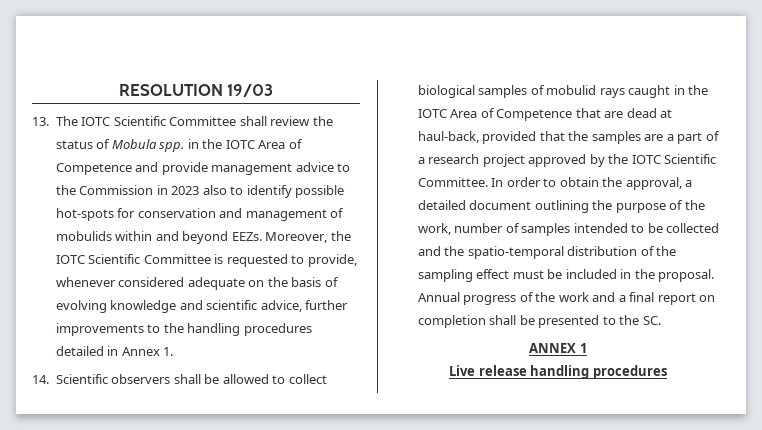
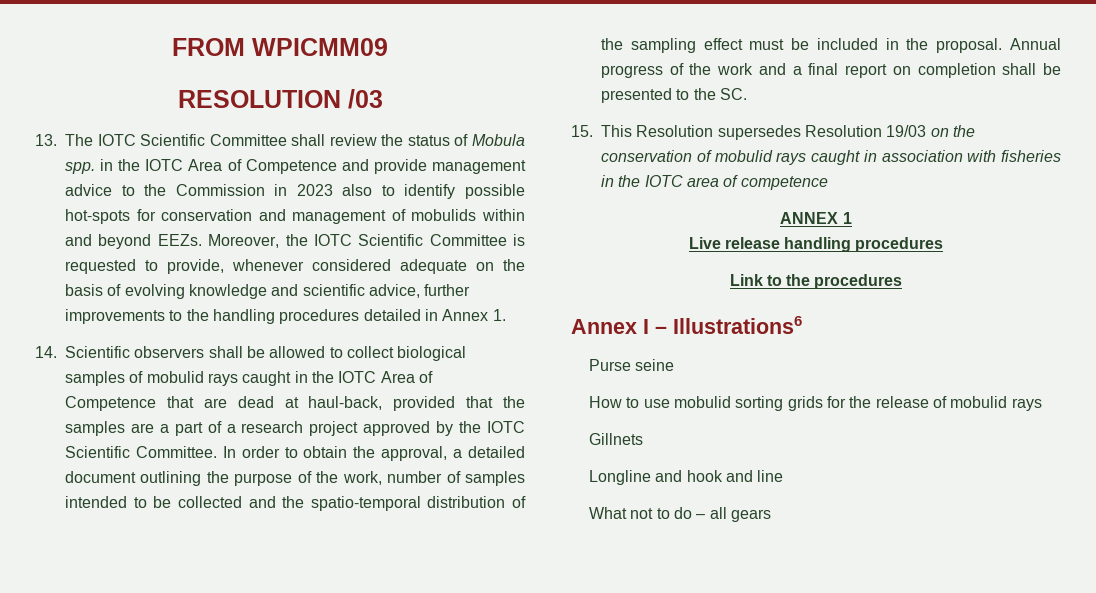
[118,84,274,97] RESOLUTION 19/03 -> [172,38,388,56] [177,89,383,109] FROM WPICMM09 // RESOLUTION /03
(661, 320) none -> [571,125,975,140] [601,150,1061,165] [601,175,828,190] // 15. This Resolution supersedes Resolution 19/03 on the conservation of mobulid rays caught in association with fisheries in the IOTC area of competence
(667, 372) none -> [729,274,903,289] [571,316,802,334] [588,359,675,371] [588,396,1042,411] [588,433,643,445] [588,470,784,485] [588,507,771,522] // Link to the procedures // Annex I – Illustrations6 // Purse seine // How to use mobulid sorting grids for the release of mobulid rays // Gillnets // Longline and hook and line // What not to do – all gears

